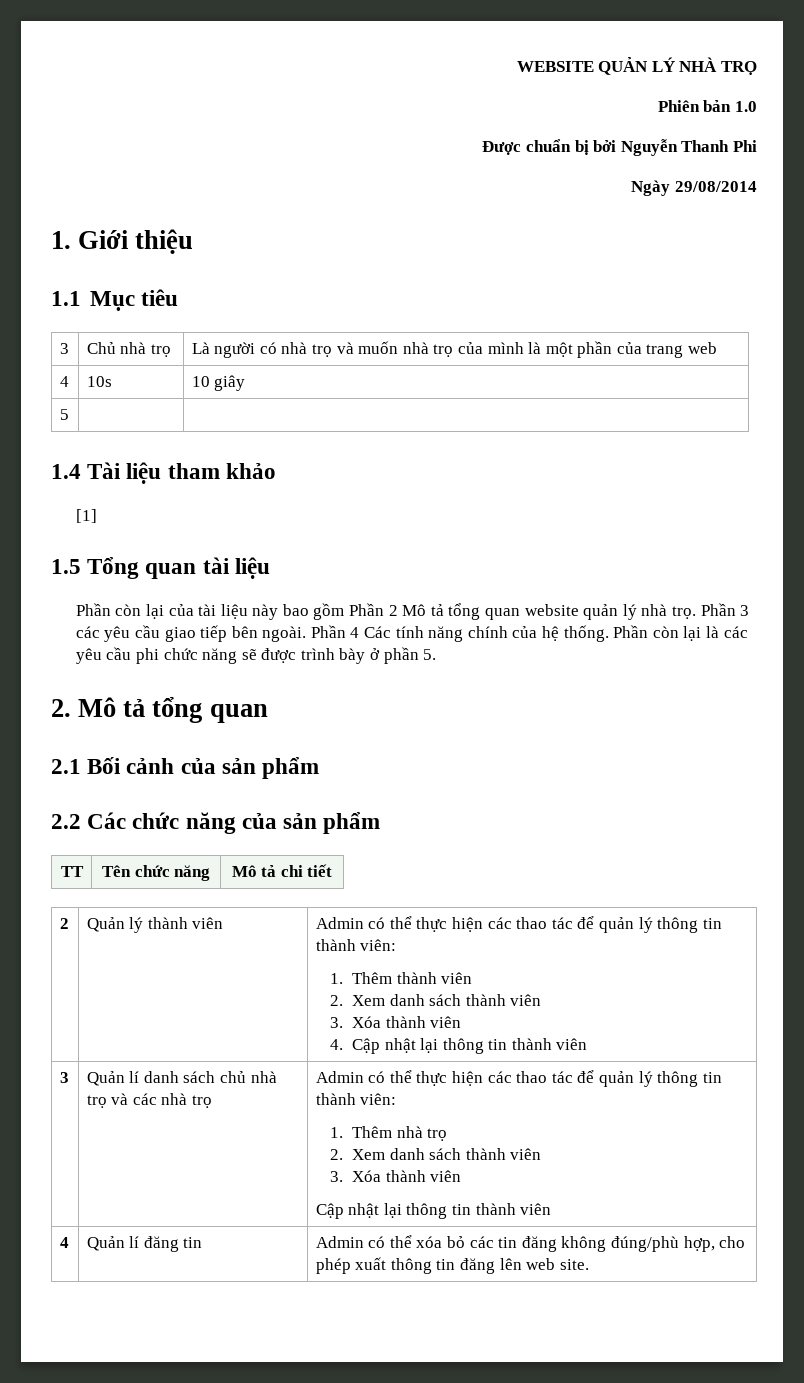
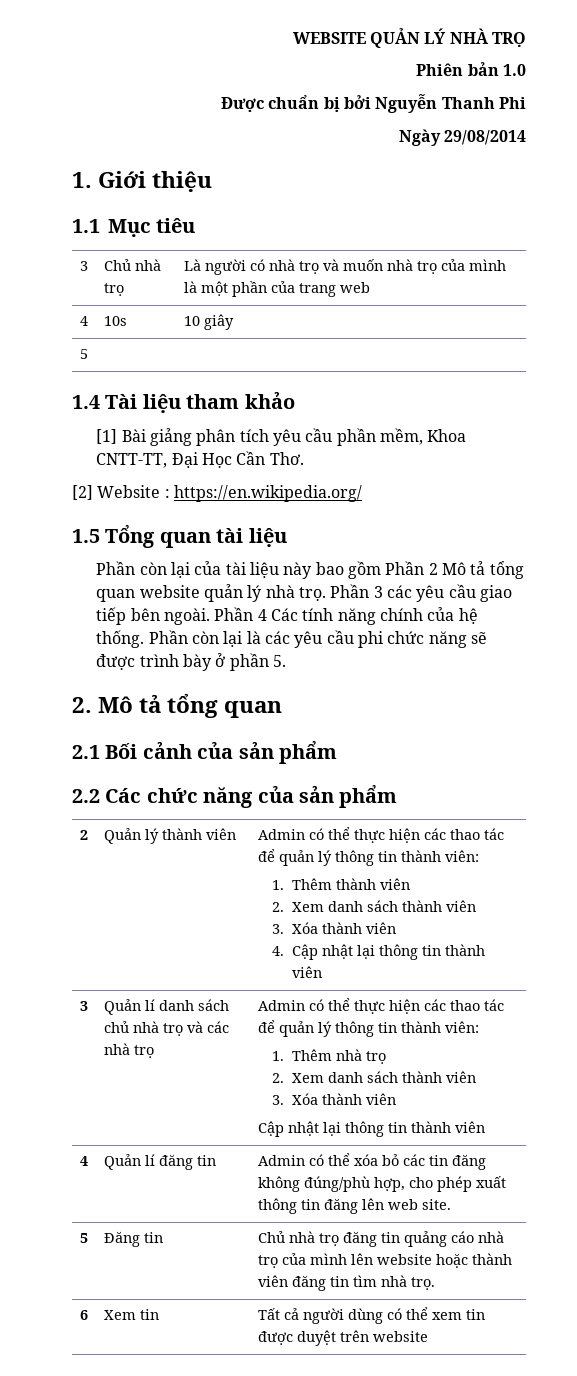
(97, 516) none -> [121,428,467,446] [96,451,304,468] [72,485,362,502] Bài giảng phân tích yêu cầu phần mềm, Khoa CNTT-TT, Đại Học Cần Thơ. // [2] Website : https://en.wikipedia.org/
[60,866,84,877] [101,865,211,881] [231,864,333,877] // TT | Tên chức năng | Mô tả chi tiết -> (398, 796) none
(589, 1264) none -> [79,1233,88,1243] [103,1231,163,1247] [257,1231,504,1247] [257,1253,512,1268] [257,1275,435,1291] [79,1310,88,1320] [103,1309,159,1320] [257,1307,485,1324] [257,1330,428,1346] // 5 | Đăng tin | Chủ nhà trọ đăng tin quảng cáo nhà trọ của mình lên website hoặc thành viên đăng tin tìm nhà trọ. // 6 | Xem tin | Tất cả người dùng có thể xem tin được duyệt trên website

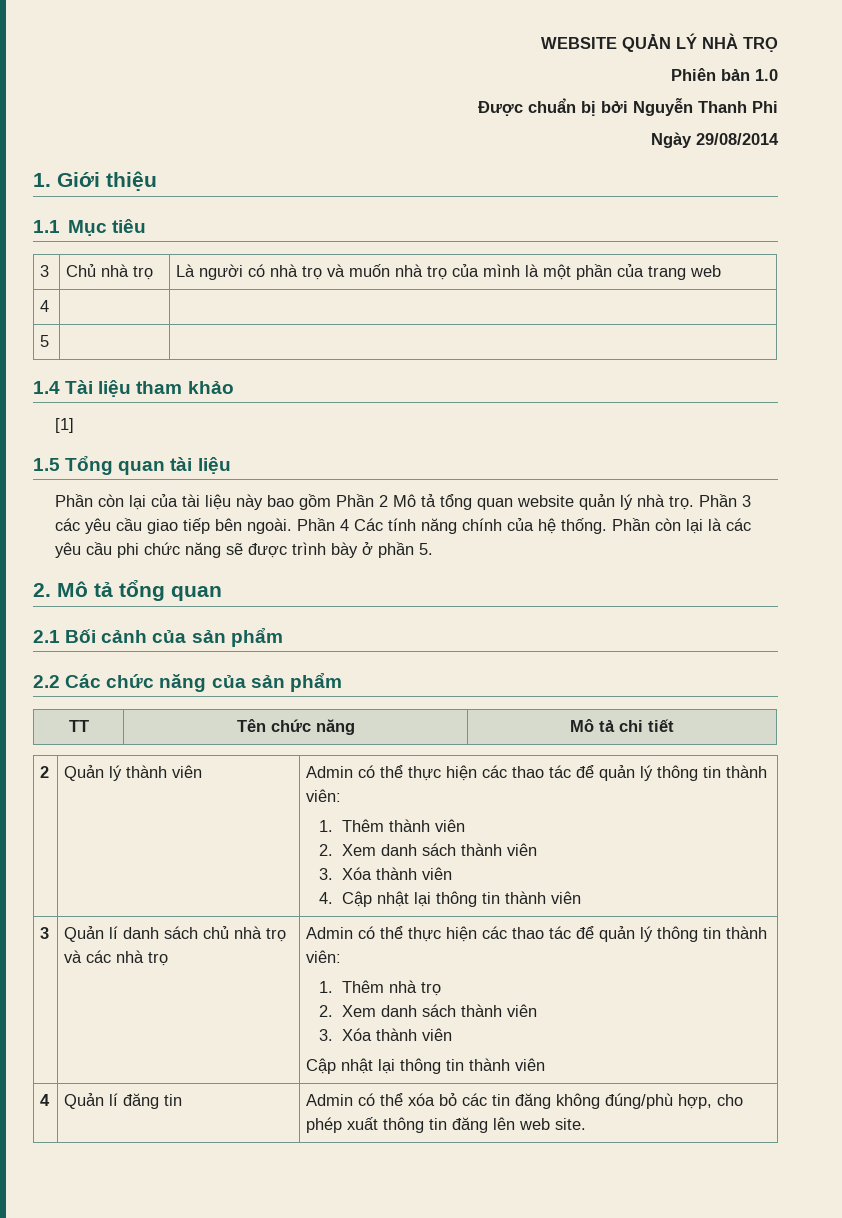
[103,316,127,326] [183,314,234,330] 10s | 10 giây -> (50, 306) |
[121,428,467,446] [96,451,304,468] [72,485,362,502] Bài giảng phân tích yêu cầu phần mềm, Khoa CNTT-TT, Đại Học Cần Thơ. // [2] Website : https://en.wikipedia.org/ -> (74, 425) none
(398, 796) none -> [68,720,89,732] [236,719,355,735] [570,719,674,732] // TT | Tên chức năng | Mô tả chi tiết
[79,1233,88,1243] [103,1231,163,1247] [257,1231,504,1247] [257,1253,512,1268] [257,1275,435,1291] [79,1310,88,1320] [103,1309,159,1320] [257,1307,485,1324] [257,1330,428,1346] // 5 | Đăng tin | Chủ nhà trọ đăng tin quảng cáo nhà trọ của mình lên website hoặc thành viên đăng tin tìm nhà trọ. // 6 | Xem tin | Tất cả người dùng có thể xem tin được duyệt trên website -> (587, 1124) none

